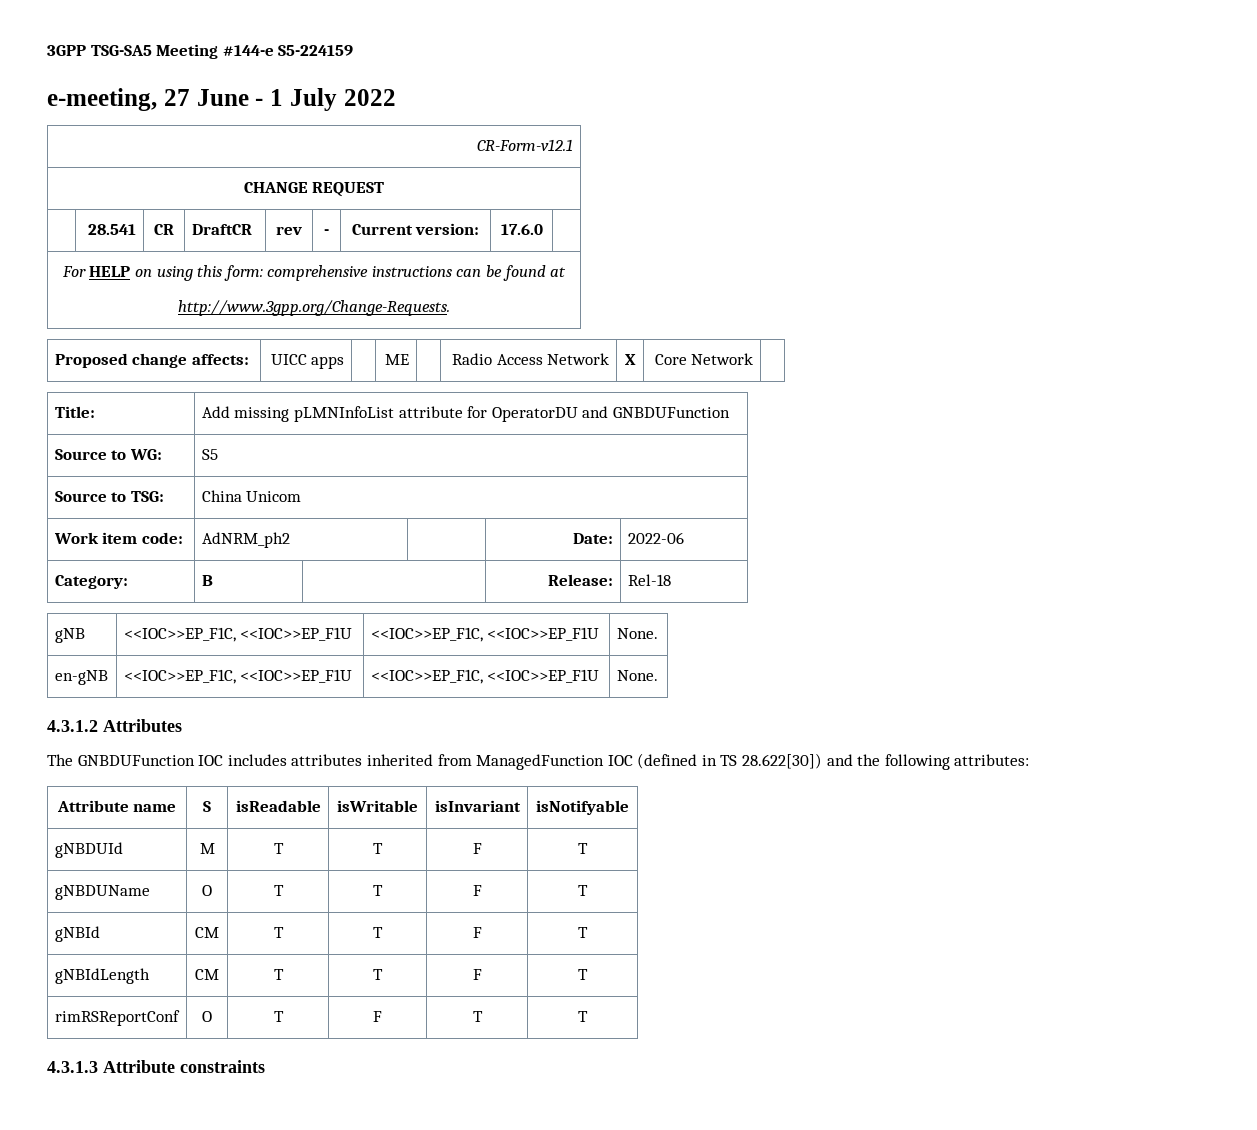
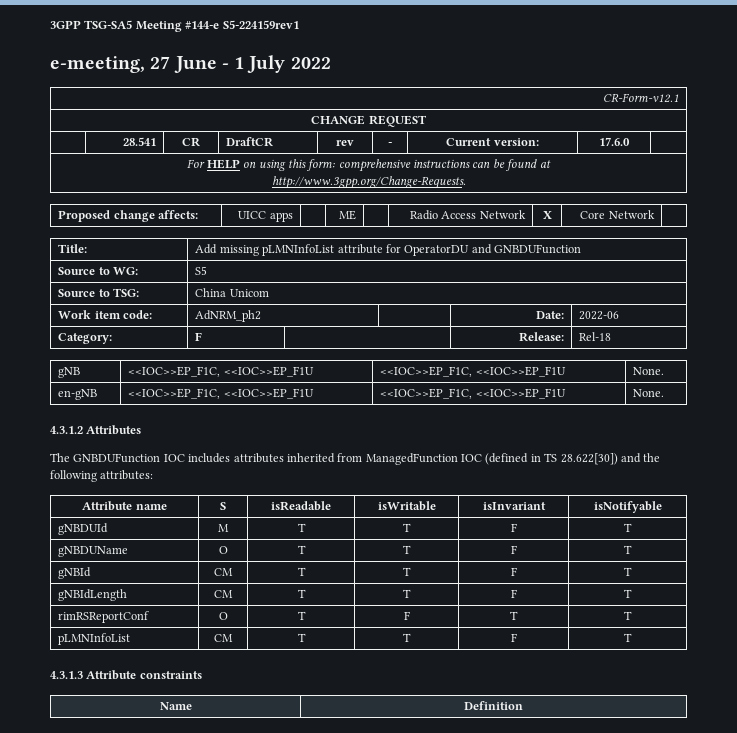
[278,45,354,56] S5-224159 -> [222,20,299,29] S5-224159rev1
[201,575,213,586] B -> [195,332,203,341] F
(588, 1016) none -> [58,633,131,645] [214,634,233,642] [297,633,306,642] [403,633,411,642] [510,633,517,642] [624,633,632,642] // pLMNInfoList | CM | T | T | F | T
(265, 1066) none -> [159,702,192,710] [464,701,523,710] // Name | Definition

